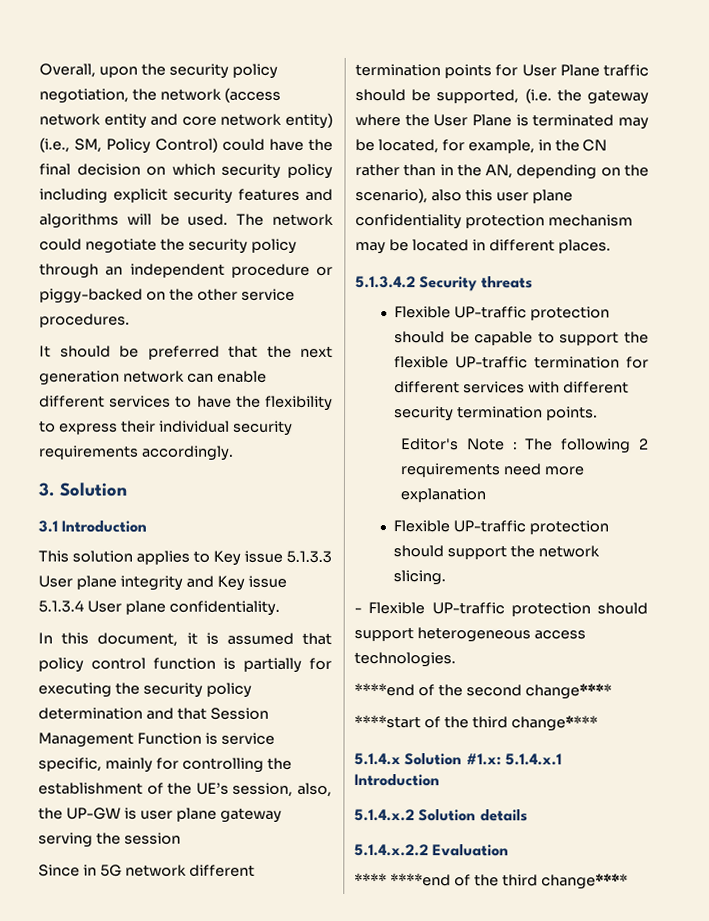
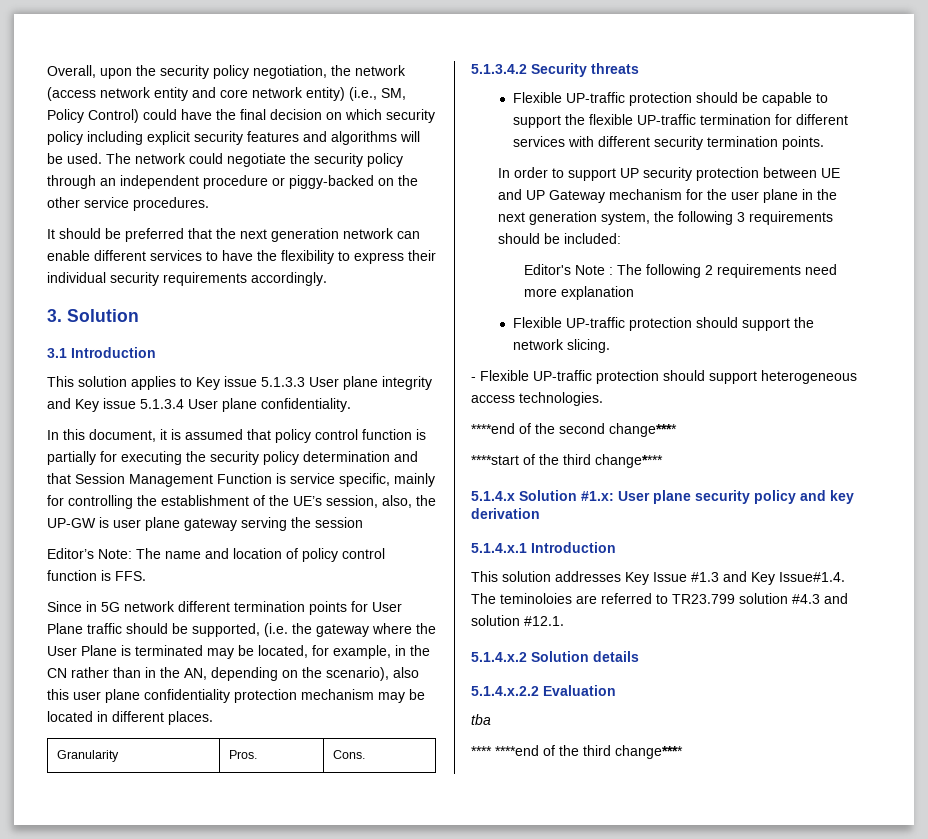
(181, 838) none -> [47,548,385,562] [47,570,146,581] // Editor’s Note: The name and location of policy control function is FFS.
(611, 246) none -> [57,750,120,762] [229,750,258,759] [333,750,366,759] // Granularity | Pros. | Cons.
(598, 413) none -> [497,167,840,181] [497,189,837,203] [497,211,833,225] [497,233,621,244] // In order to support UP security protection between UE and UP Gateway mechanism for the user plane in the next generation system, the following 3 requirements should be included:
[504,753,562,766] [354,774,440,787] 5.1.4.x.1 Introduction -> [618,490,854,504] [471,508,540,519] [471,542,616,553] [471,571,845,585] [471,593,848,604] [471,615,564,626] User plane security policy and key derivation // 5.1.4.x.1 Introduction // This solution addresses Key Issue #1.3 and Key Issue#1.4. The teminoloies are referred to TR23.799 solution #4.3 and solution #12.1.
(510, 850) none -> [471,714,491,725] // tba

